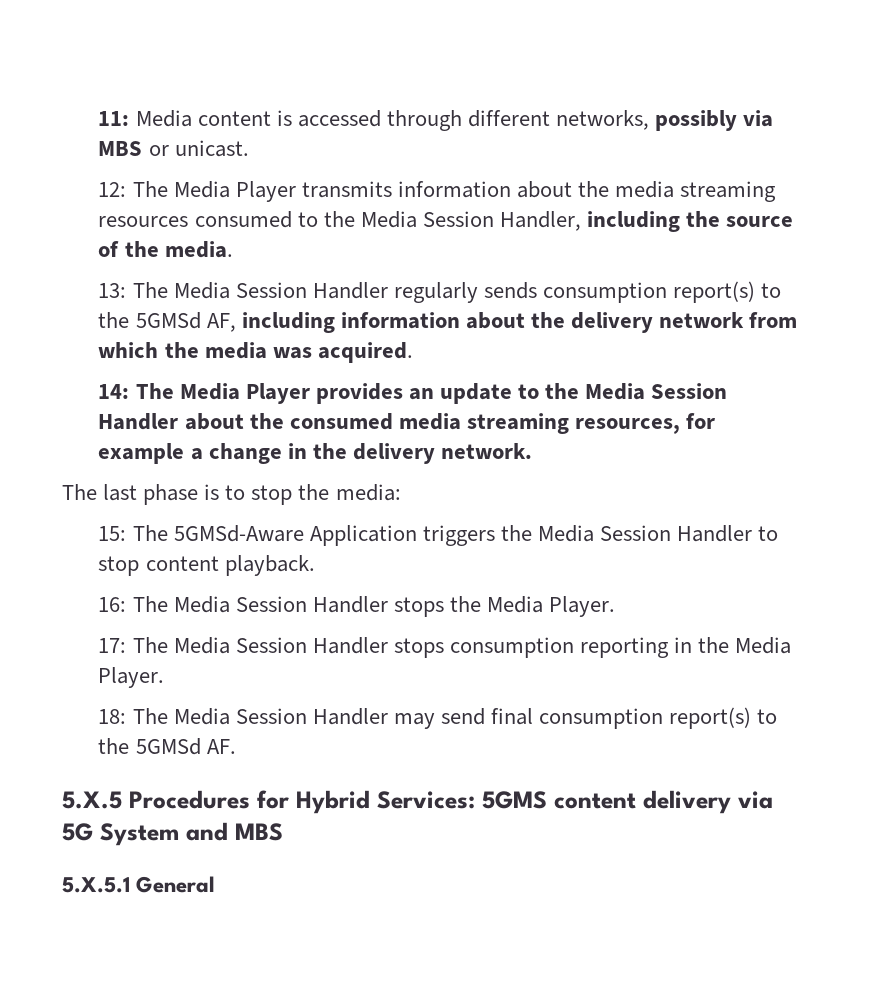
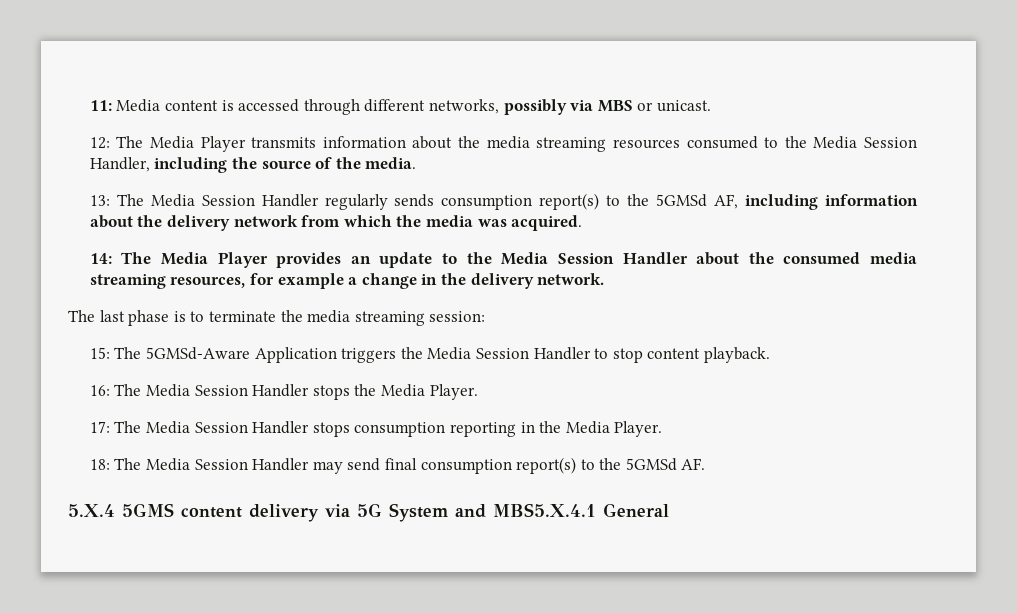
[251,484,401,505] stop the media: -> [208,310,486,326] terminate the media streaming session:
[62,790,475,814] 5.X.5 Procedures for Hybrid Services: -> [68,504,115,517] 5.X.4
[235,823,283,841] [62,877,130,893] MBS // 5.X.5.1 -> [493,503,596,517] MBS5.X.4.1

